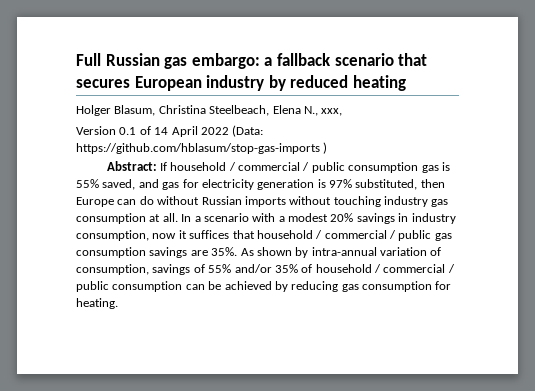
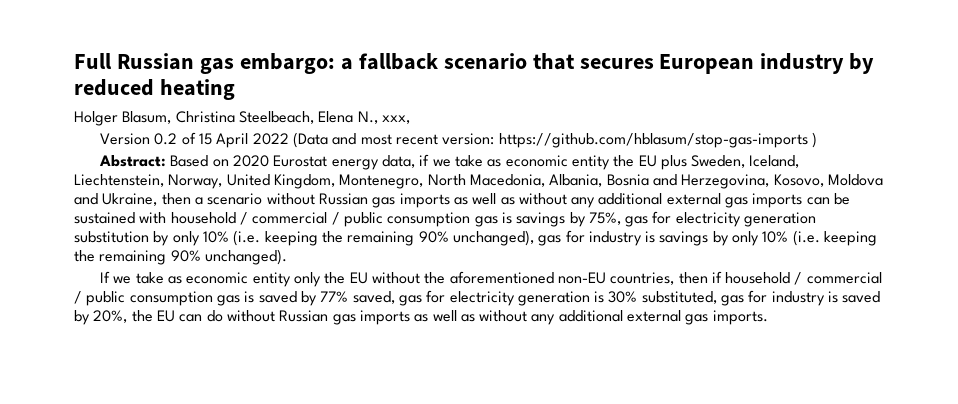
[119,125,264,137] [76,142,328,154] [106,161,450,173] [76,179,445,190] [76,196,449,207] [76,213,456,224] [76,230,452,241] [76,247,442,258] [76,264,455,275] [76,281,452,292] [76,298,118,309] 0.1 of 14 April 2022 (Data: https://github.com/hblasum/stop-gas-imports ) // Abstract: If household / commercial / public consumption gas is 55% saved, and gas for electricity generation is 97% substituted, then Europe can do without Russian imports without touching industry gas consumption at all. In a scenario with a modest 20% savings in industry consumption, now it suffices that household / commercial / public gas consumption savings are 35%. As shown by intra-annual variation of consumption, savings of 55% and/or 35% of household / commercial / public consumption can be achieved by reducing gas consumption for heating. -> [154,132,817,148] [99,154,800,170] [74,174,883,189] [74,193,851,208] [74,211,817,227] [74,230,878,246] [74,249,287,265] [100,271,882,287] [74,290,881,306] [74,310,768,325] 0.2 of 15 April 2022 (Data and most recent version: https://github.com/hblasum/stop-gas-imports ) // Abstract: Based on 2020 Eurostat energy data, if we take as economic entity the EU plus Sweden, Iceland, Liechtenstein, Norway, United Kingdom, Montenegro, North Macedonia, Albania, Bosnia and Herzegovina, Kosovo, Moldova and Ukraine, then a scenario without Russian gas imports as well as without any additional external gas imports can be sustained with household / commercial / public consumption gas is savings by 75%, gas for electricity generation substitution by only 10% (i.e. keeping the remaining 90% unchanged), gas for industry is savings by only 10% (i.e. keeping the remaining 90% unchanged). // If we take as economic entity only the EU without the aforementioned non-EU countries, then if household / commercial / public consumption gas is saved by 77% saved, gas for electricity generation is 30% substituted, gas for industry is saved by 20%, the EU can do without Russian gas imports as well as without any additional external gas imports.

